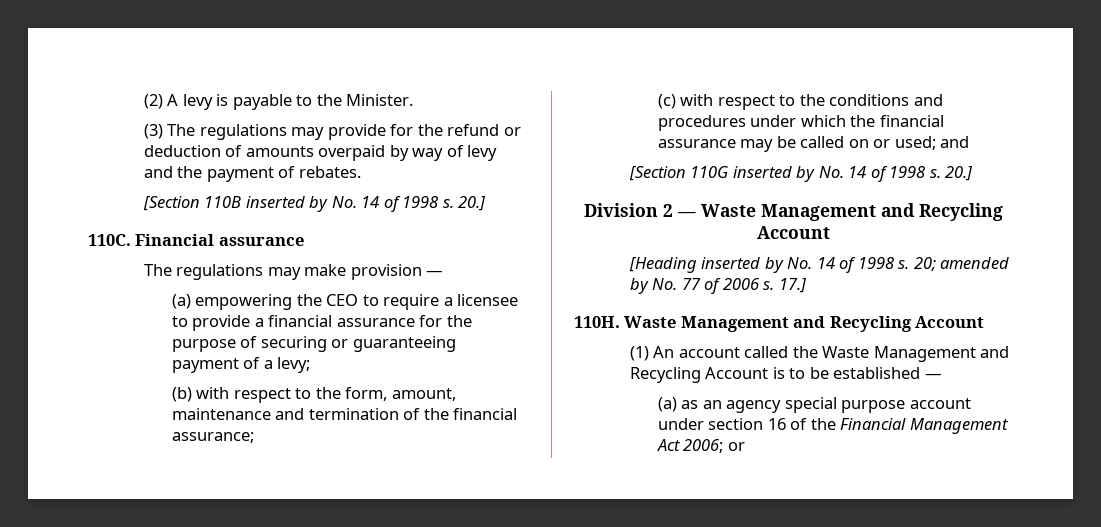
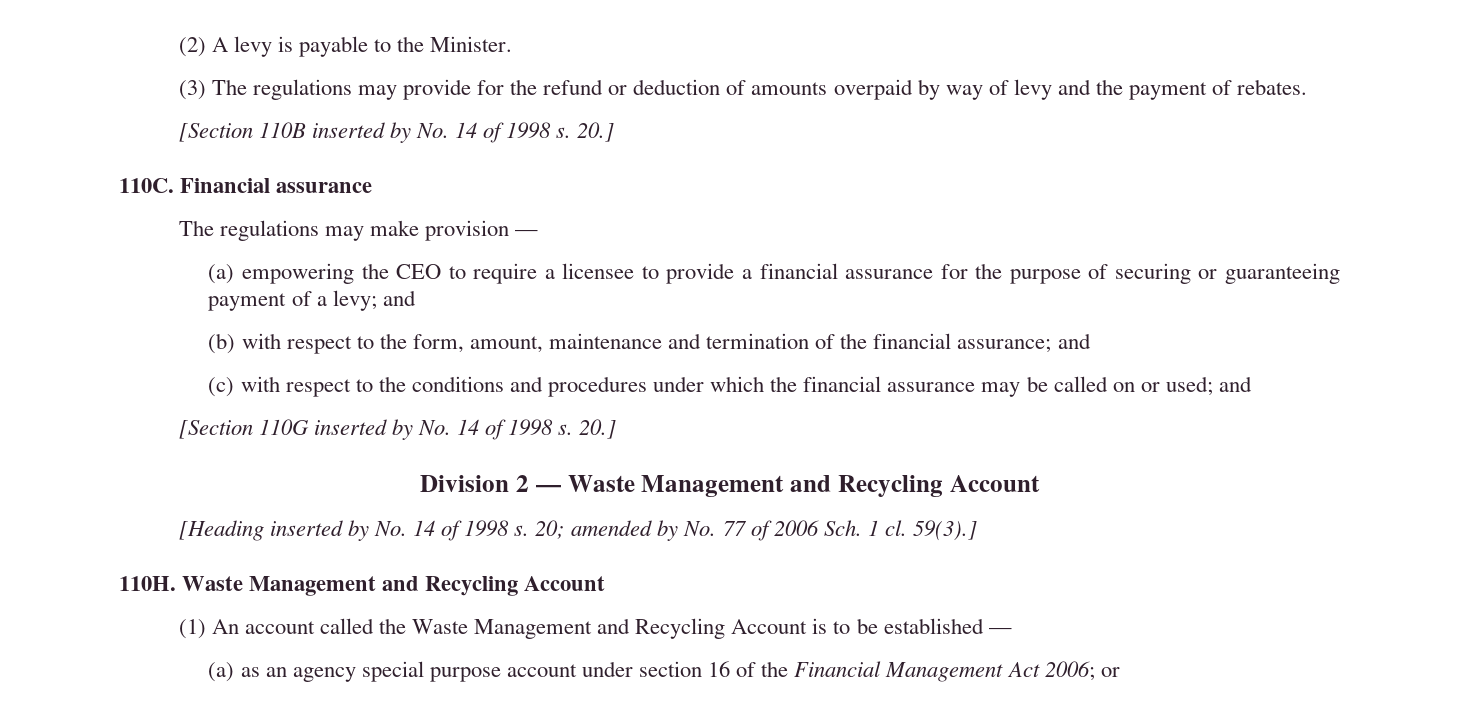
(311, 365) none -> [382,290,416,306] and
(254, 437) none -> [1057,333,1091,349] and
[763,278,807,293] s. 17.] -> [823,520,978,541] Sch. 1 cl. 59(3).]

